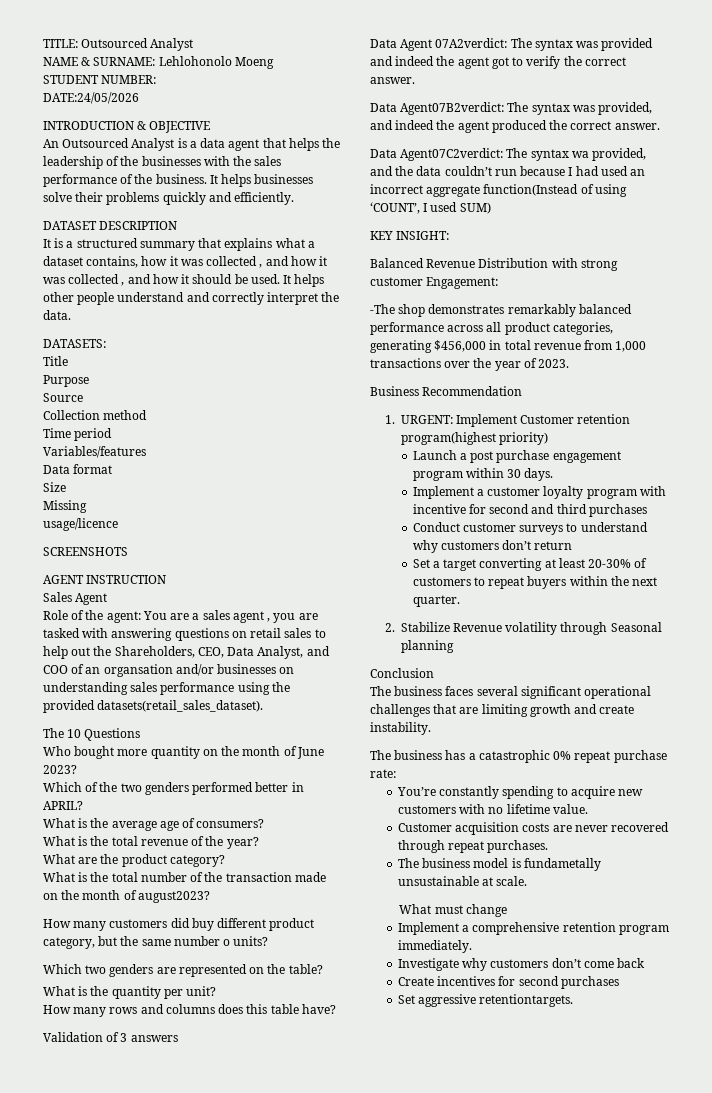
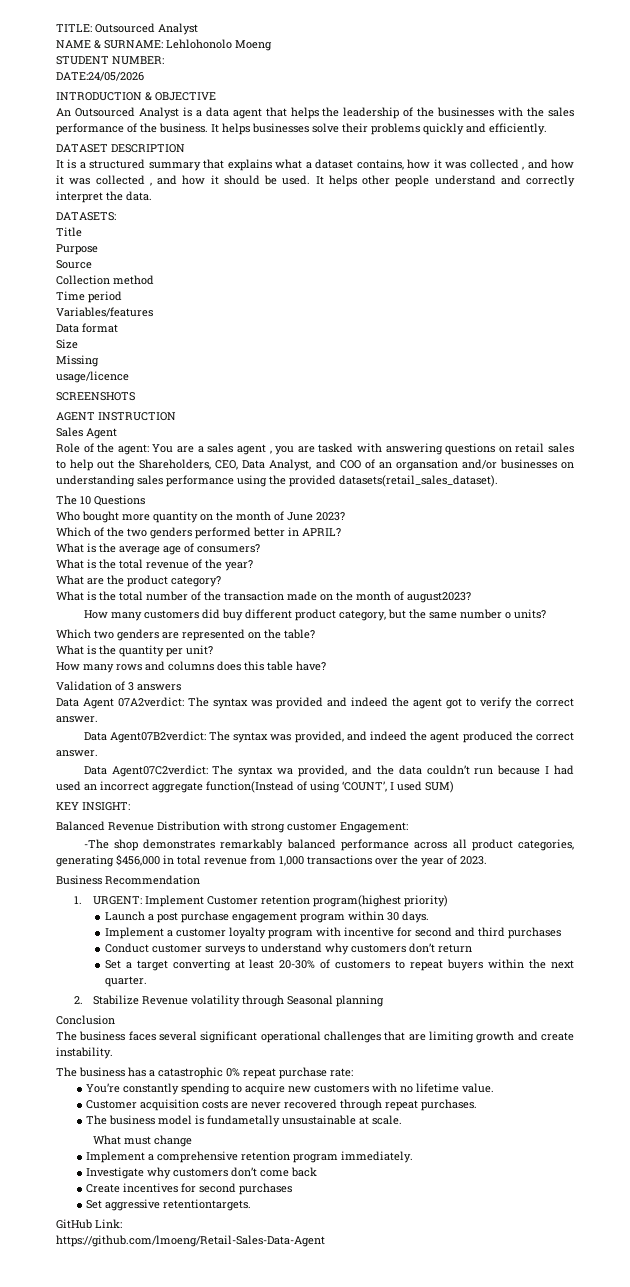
(574, 1000) none -> [56,1219,122,1229] [56,1235,325,1247] // GitHub Link: // https://github.com/lmoeng/Retail-Sales-Data-Agent

